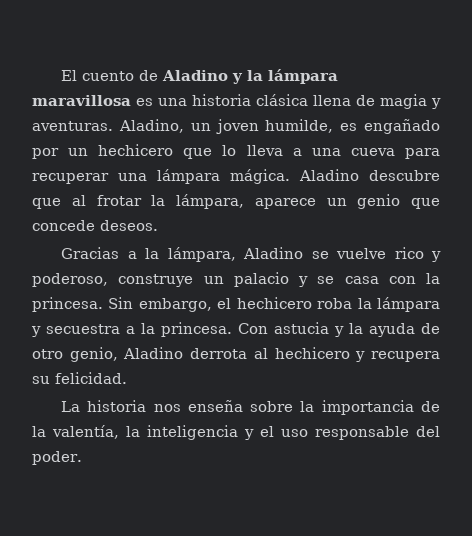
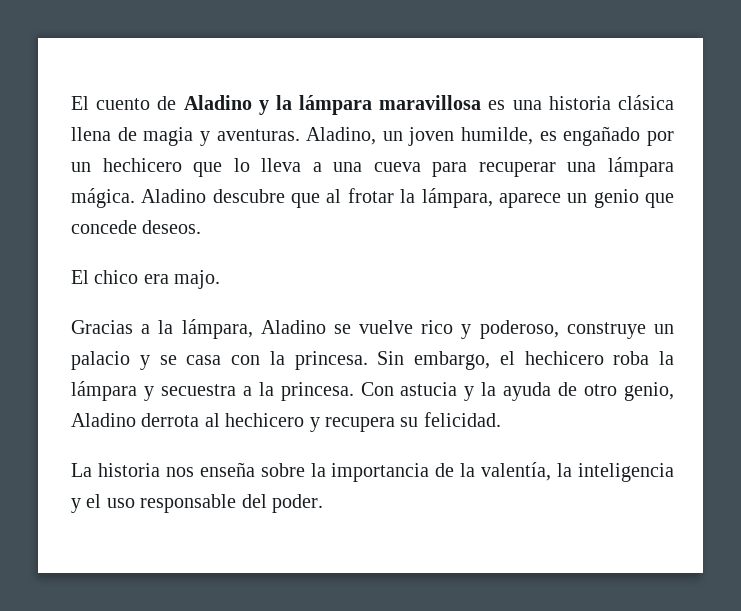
(158, 225) none -> [71,270,221,289] // El chico era majo.

